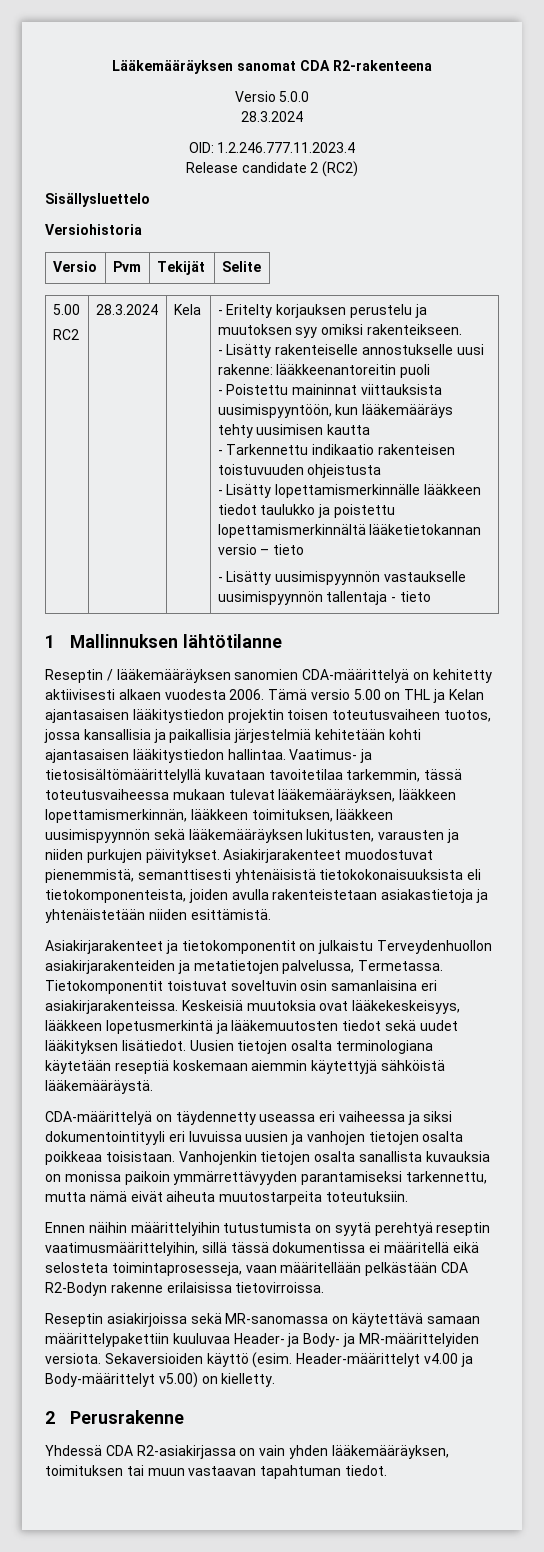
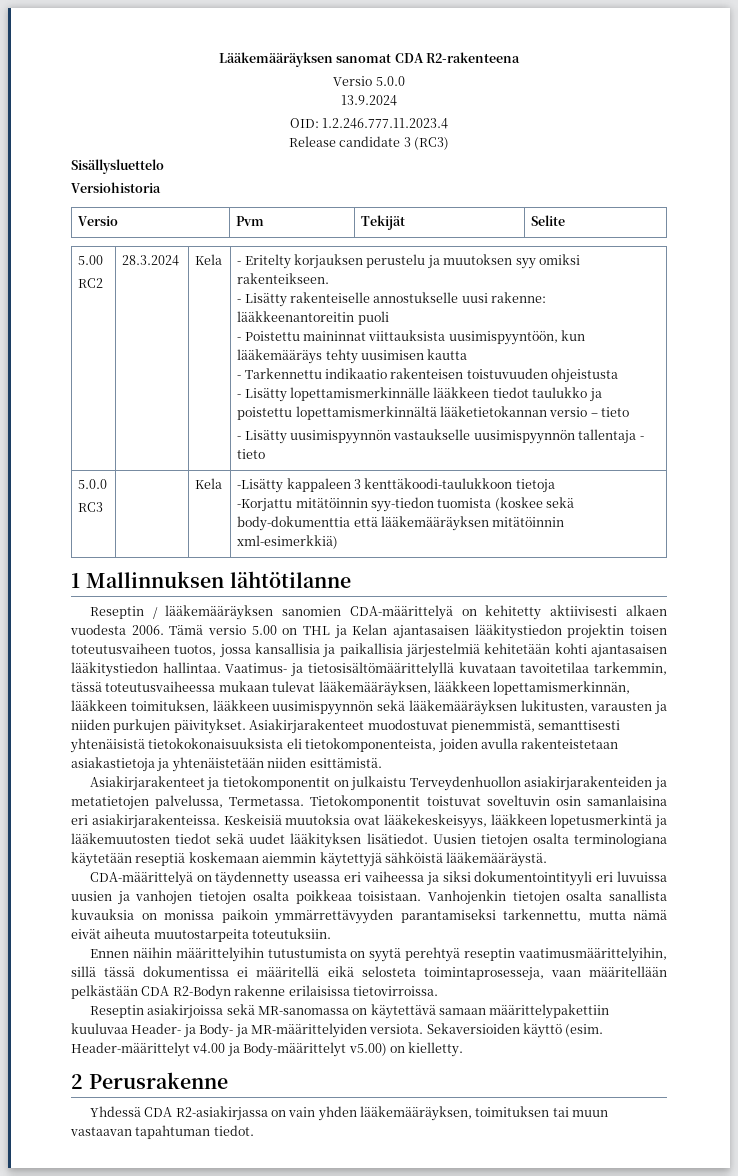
[241,111,303,122] 28.3.2024 -> [341,95,397,106] 13.9.2024
[310,161,359,177] 2 (RC2) -> [403,137,450,150] 3 (RC3)
(432, 596) none -> [78,479,108,489] [78,502,104,512] [195,478,223,489] [237,478,555,493] [237,497,575,512] [237,516,565,531] [237,535,339,549] // 5.0.0 // RC3 | | Kela | -Lisätty kappaleen 3 kenttäkoodi-taulukkoon tietoja // -Korjattu mitätöinnin syy-tiedon tuomista (koskee sekä body-dokumenttia että lääkemääräyksen mitätöinnin xml-esimerkkiä)

